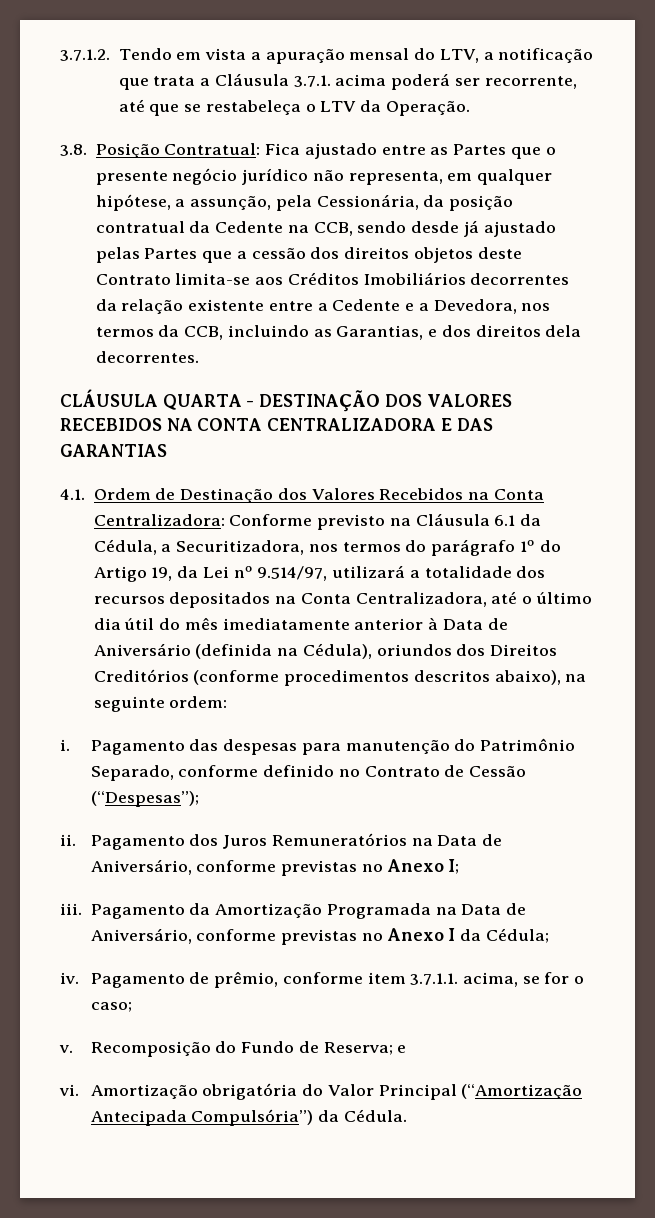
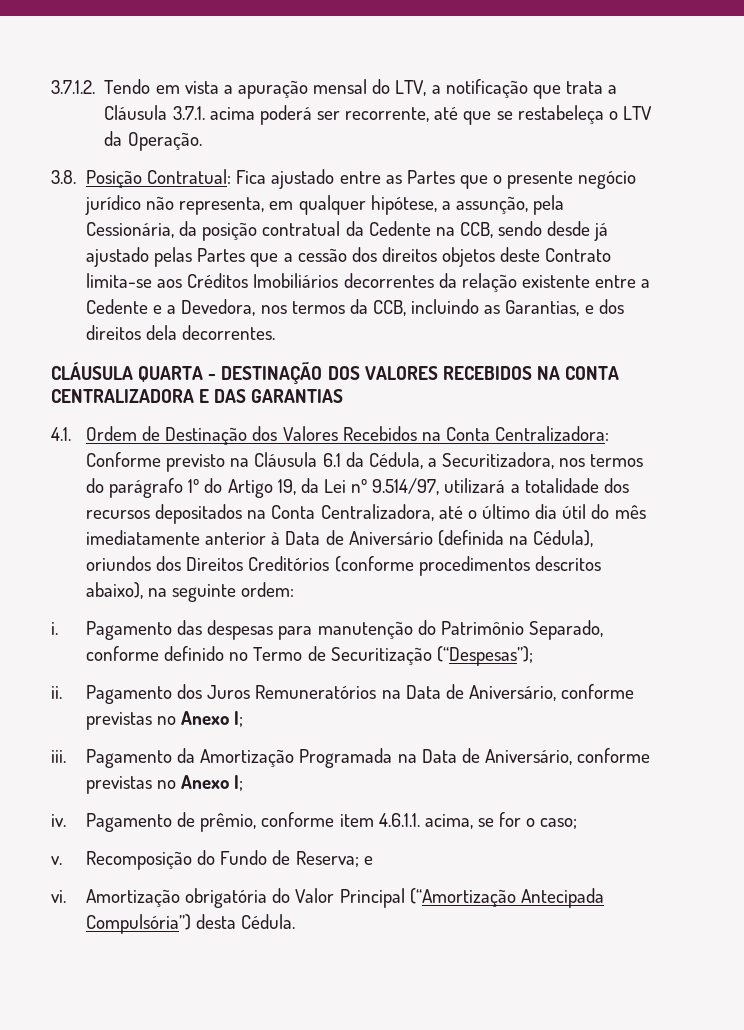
[364,765,526,777] Contrato de Cessão -> [253,646,432,665] Termo de Securitização
[448,928,549,943] I da Cédula; -> [234,775,244,791] I;
[410,973,459,985] 3.7.1.1. -> [378,813,420,827] 4.6.1.1.
[318,1110,340,1122] da -> [196,914,237,929] desta

